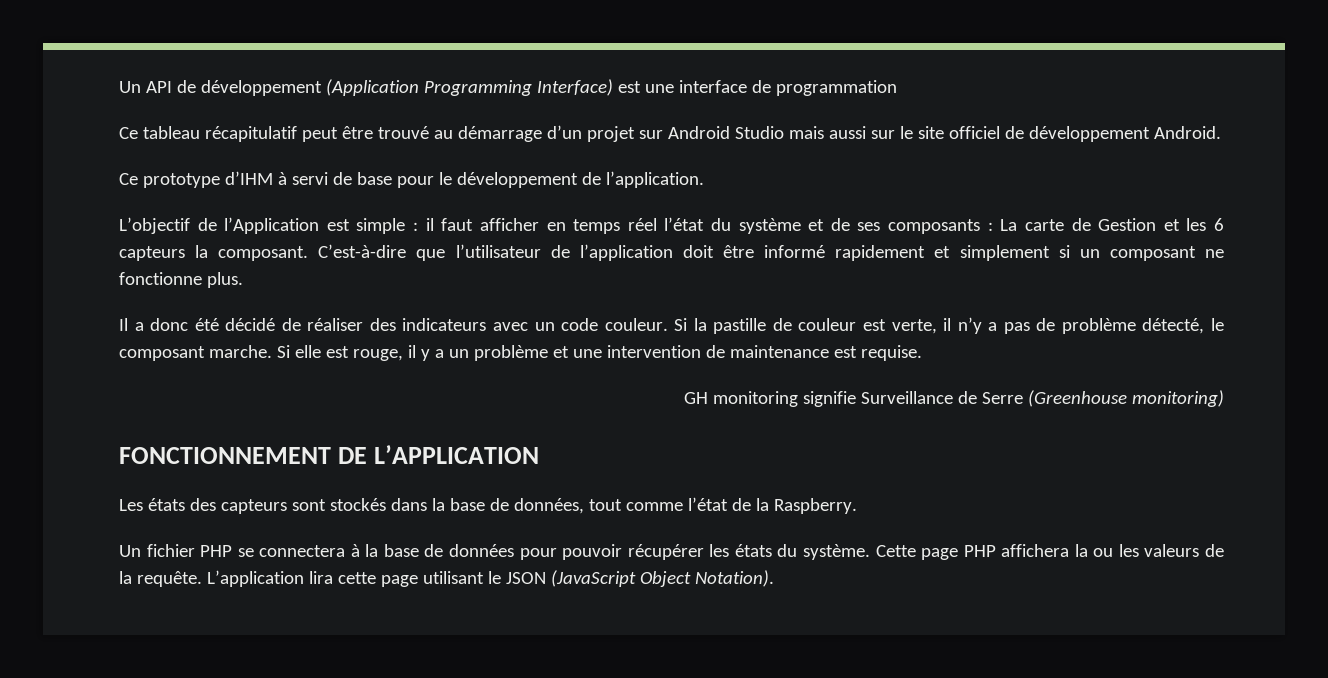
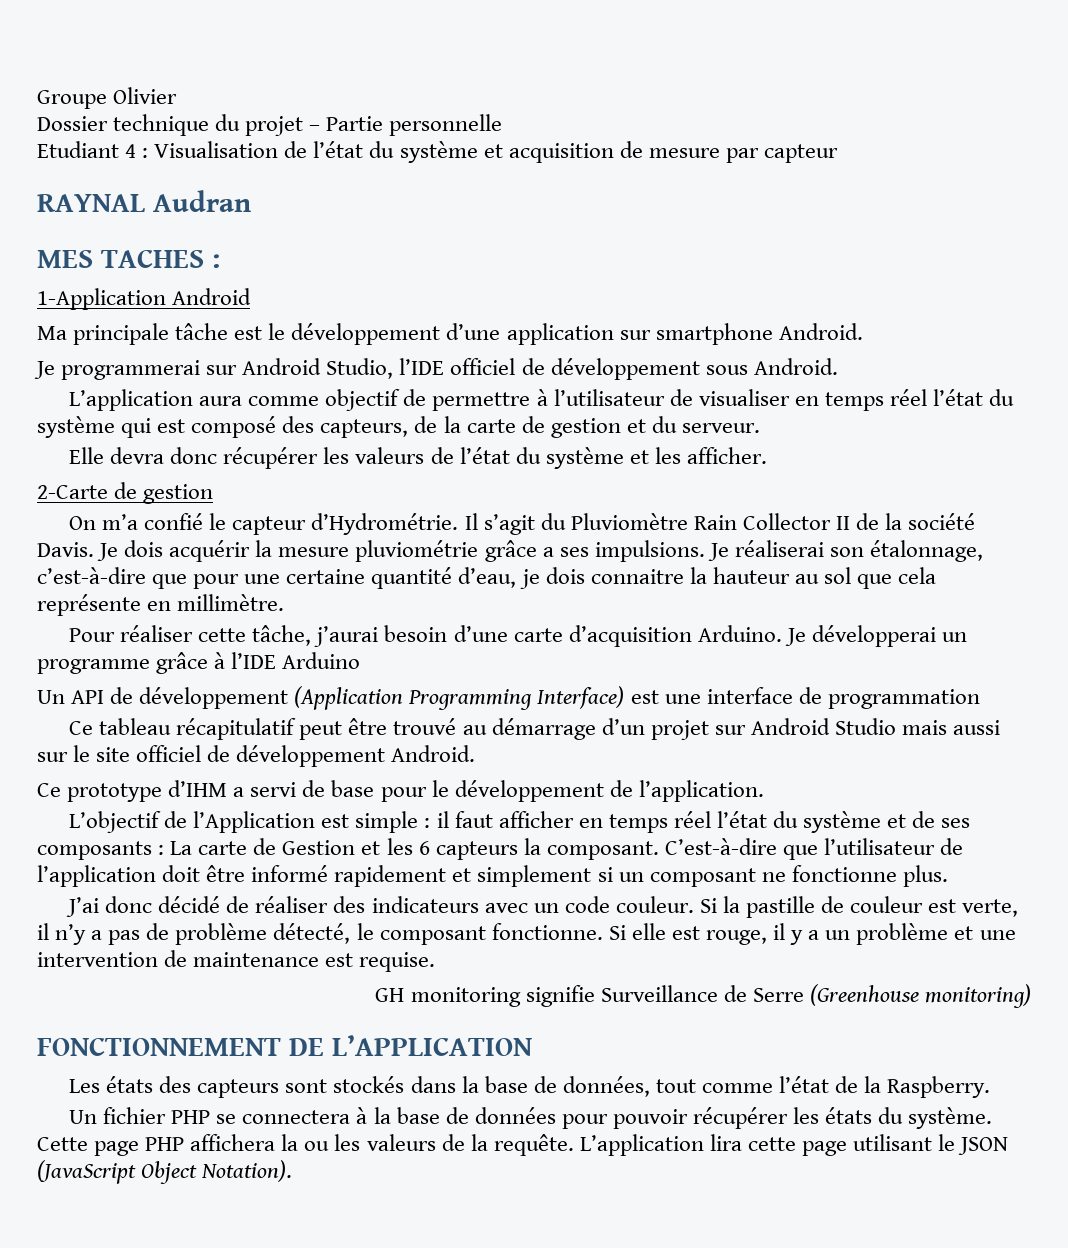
(119, 87) none -> [37,87,178,109] [37,114,503,136] [37,141,838,163] [37,190,251,212] [37,249,220,268] [37,288,252,310] [37,323,863,345] [34,358,838,380] [69,389,1015,411] [37,416,760,438] [69,447,767,469] [37,482,214,504] [69,513,976,535] [37,540,984,562] [37,567,937,589] [37,594,285,616] [69,625,967,647] [37,652,361,674] Groupe Olivier // Dossier technique du projet – Partie personnelle // Etudiant 4 : Visualisation de l’état du système et acquisition de mesure par capteur // RAYNAL Audran // MES TACHES : // 1-Application Android // Ma principale tâche est le développement d’une application sur smartphone Android. // Je programmerai sur Android Studio, l’IDE officiel de développement sous Android. // L’application aura comme objectif de permettre à l’utilisateur de visualiser en temps réel l’état du système qui est composé des capteurs, de la carte de gestion et du serveur. // Elle devra donc récupérer les valeurs de l’état du système et les afficher. // 2-Carte de gestion // On m’a confié le capteur d’Hydrométrie. Il s’agit du Pluviomètre Rain Collector II de la société Davis. Je dois acquérir la mesure pluviométrie grâce a ses impulsions. Je réaliserai son étalonnage, c’est-à-dire que pour une certaine quantité d’eau, je dois connaitre la hauteur au sol que cela représente en millimètre. // Pour réaliser cette tâche, j’aurai besoin d’une carte d’acquisition Arduino. Je développerai un programme grâce à l’IDE Arduino //
[277,172,287,185] à -> [233,787,245,797] a
[119,318,219,331] Il a donc été -> [66,896,153,917] J’ai donc
[208,345,272,358] marche. -> [491,923,603,940] fonctionne.

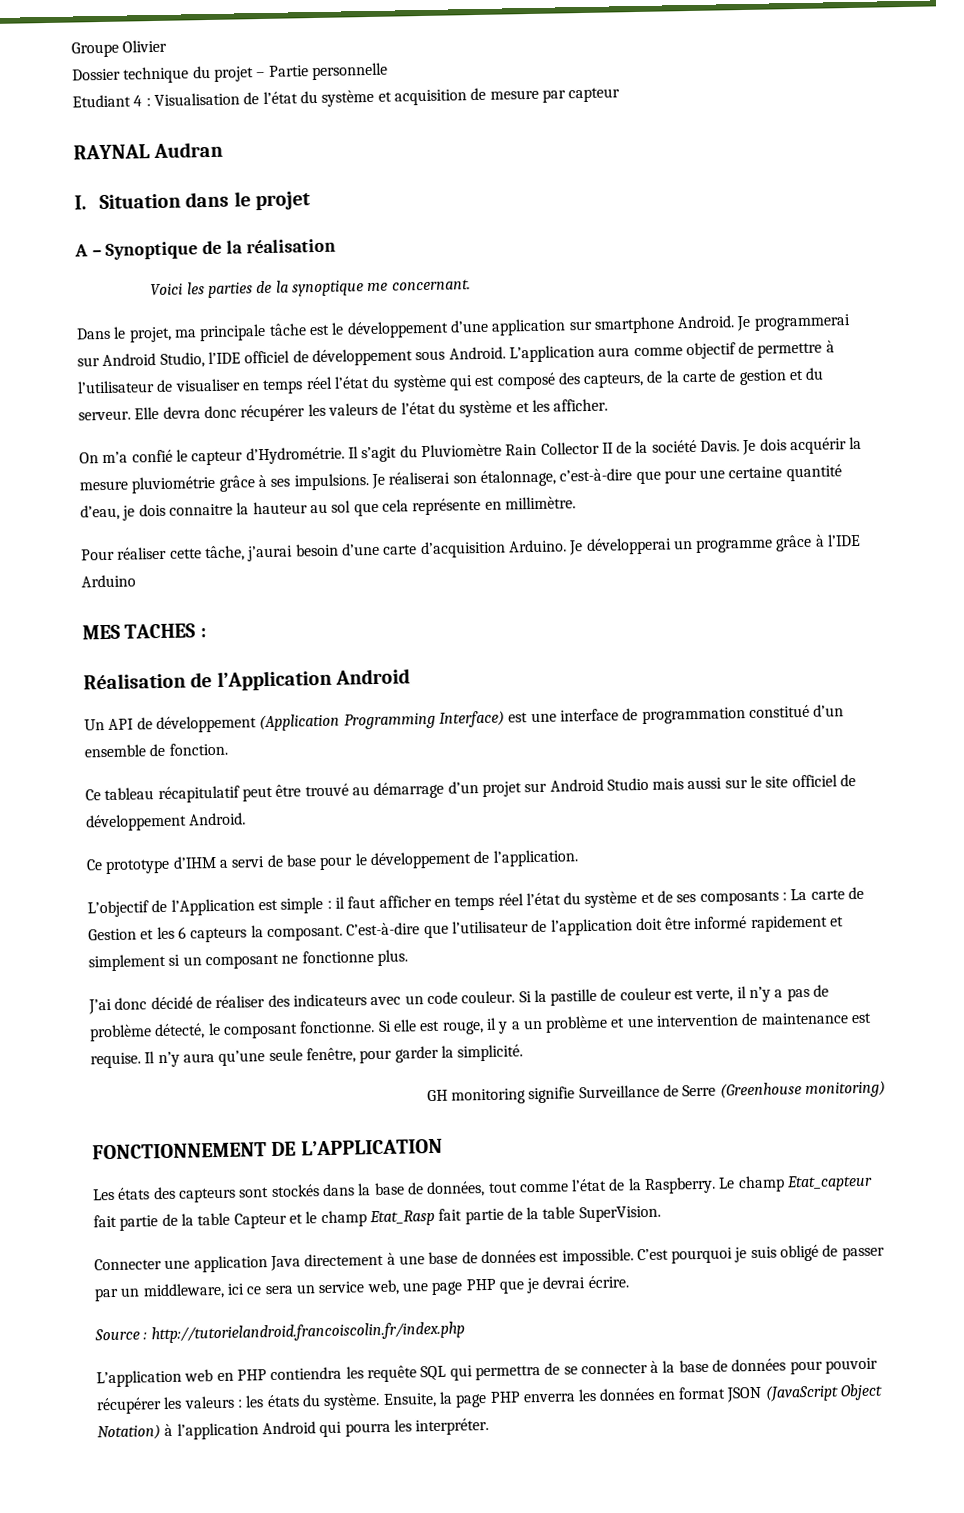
[37,249,220,268] [37,288,252,310] [37,326,67,340] MES TACHES : // 1-Application Android // Ma -> [74,191,311,211] [74,238,336,260] [150,279,471,299] [76,326,197,343] I. Situation dans le projet // A – Synoptique de la réalisation // Voici les parties de la synoptique me concernant. // Dans le projet, ma
(863, 331) // -> (736, 322) none
(838, 366) // -> (506, 353) none
(760, 428) // -> (131, 415) none
[37,482,214,504] // 2-Carte de gestion -> (609, 405) none
[542,547,554,557] a -> [257,474,267,488] à
(361, 660) none -> [82,623,207,640] [83,668,411,691] // MES TACHES : // Réalisation de l’Application Android
(980, 699) none -> [748,704,845,719] [84,742,228,758] constitué d’un ensemble de fonction.
(436, 962) none -> [144,1044,524,1068] Il n’y aura qu’une seule fenêtre, pour garder la simplicité.
[69,1107,351,1124] // Un fichier PHP se connectera -> [718,1174,874,1193] [93,1205,661,1231] [94,1244,885,1273] [94,1275,629,1302] [94,1321,465,1344] [96,1362,648,1388] Le champ Etat_capteur fait partie de la table Capteur et le champ Etat_Rasp fait partie de la table SuperVision. // Connecter une application Java directement à une base de données est impossible. C’est pourquoi je suis obligé de passer par un middleware, ici ce sera un service web, une page PHP que je devrai écrire. // Source : http://tutorielandroid.francoiscolin.fr/index.php // L’application web en PHP contiendra les requête SQL qui permettra de se connecter
[825,1107,993,1129] [37,1134,1009,1156] [37,1160,293,1184] états du système. Cette page PHP affichera la ou les valeurs de la requête. L’application lira cette page utilisant le JSON (JavaScript Object Notation). -> [183,1383,884,1411] [97,1417,490,1441] valeurs : les états du système. Ensuite, la page PHP enverra les données en format JSON (JavaScript Object Notation) à l’application Android qui pourra les interpréter.

